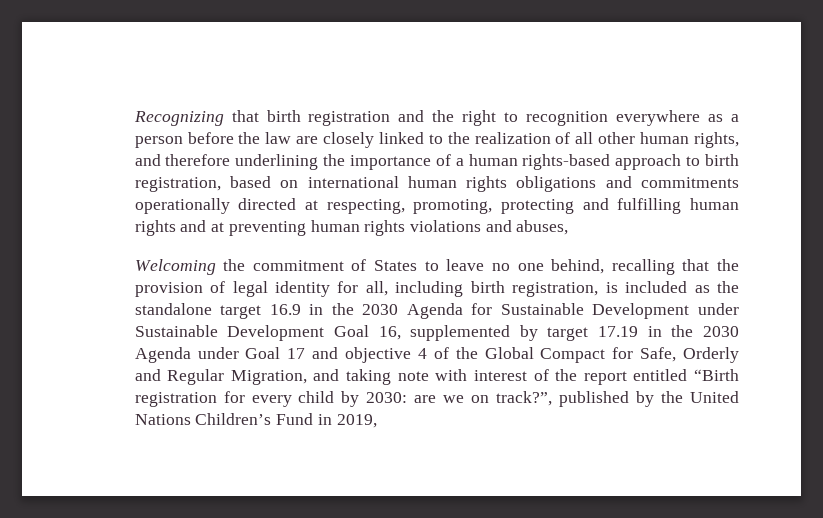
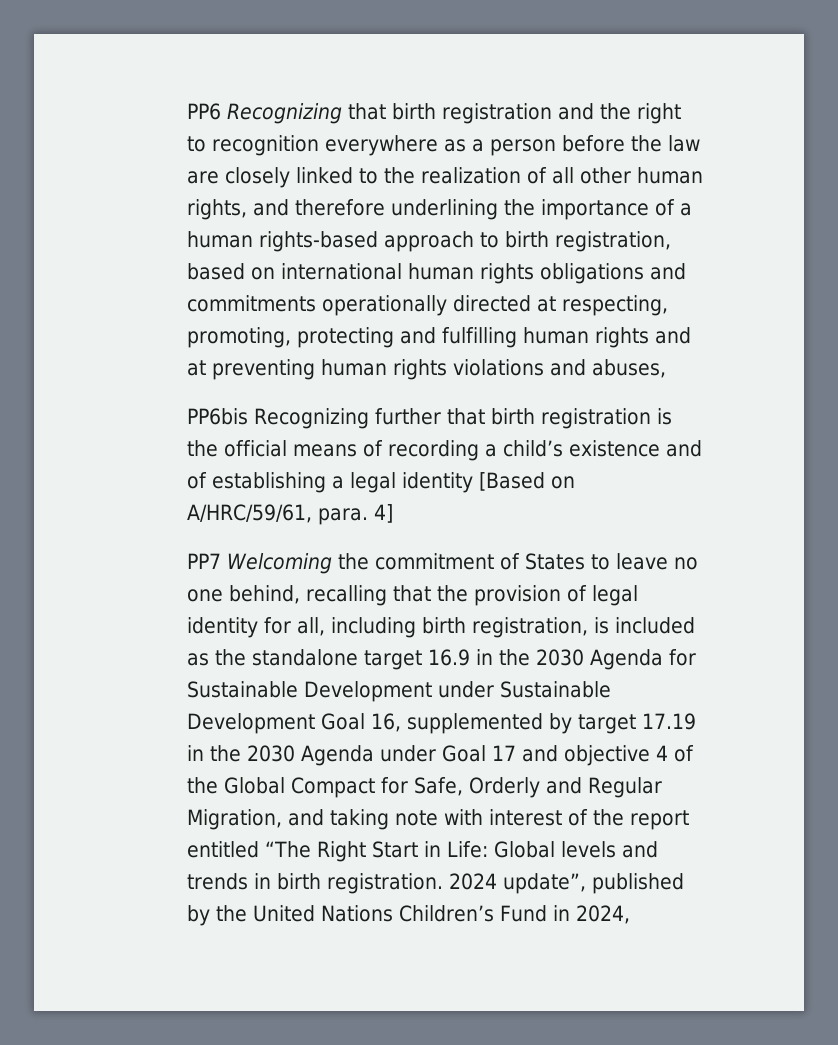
(133, 118) none -> [186,103,221,120] PP6
(569, 227) none -> [186,408,672,429] [186,440,702,461] [186,472,575,493] [186,504,393,525] [186,553,221,569] PP6bis Recognizing further that birth registration is the official means of recording a child’s existence and of establishing a legal identity [Based on A/HRC/59/61, para. 4] // PP7
[694,369,739,381] [134,391,553,407] “Birth registration for every child by 2030: are we on track?”, -> [264,841,658,862] [186,873,586,894] “The Right Start in Life: Global levels and trends in birth registration. 2024 update”,
[336,414,377,428] 2019, -> [575,905,630,924] 2024,

